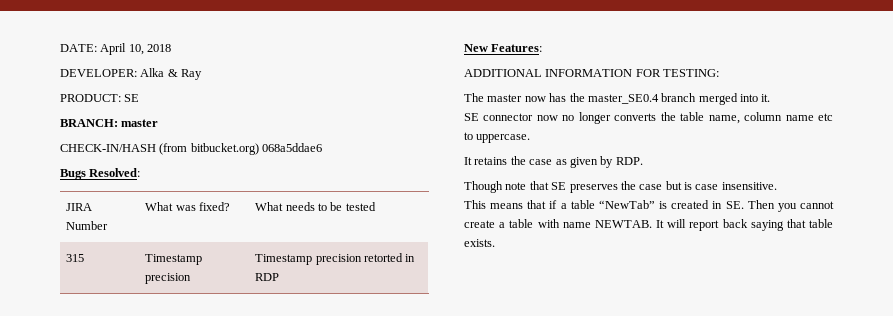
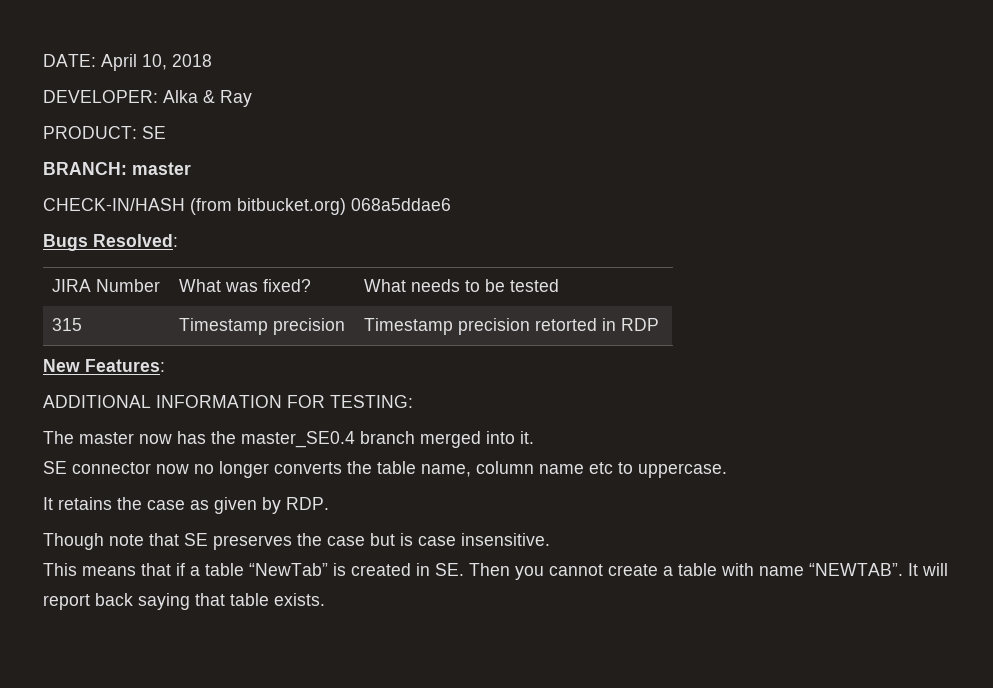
[594,220,652,228] NEWTAB. -> [809,563,903,576] “NEWTAB”.

